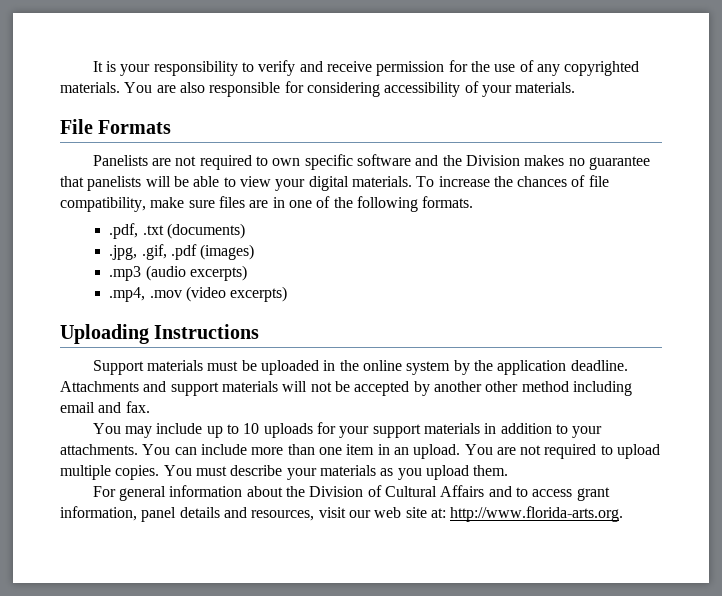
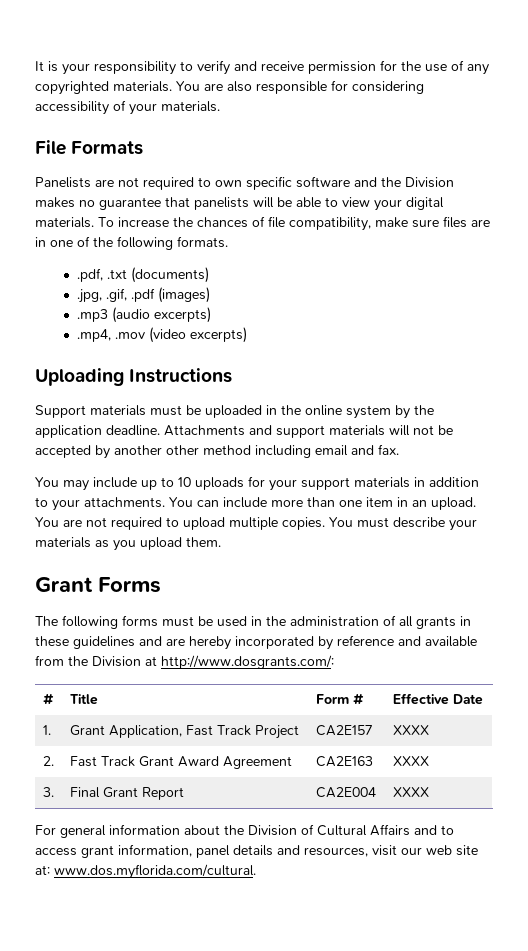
(509, 470) none -> [35,577,161,593] [35,615,471,629] [35,635,477,650] [35,655,334,669] [42,693,54,705] [69,694,98,705] [315,693,364,705] [392,693,483,705] [42,725,51,735] [69,725,299,739] [315,725,373,736] [392,725,429,735] [42,756,54,766] [69,756,292,769] [315,756,373,767] [392,756,429,766] [42,787,54,797] [69,787,184,800] [315,787,376,798] [392,787,429,797] // Grant Forms // The following forms must be used in the administration of all grants in these guidelines and are hereby incorporated by reference and available from the Division at http://www.dosgrants.com/: // # | Title | Form # | Effective Date // 1. | Grant Application, Fast Track Project | CA2E157 | XXXX // 2. | Fast Track Grant Award Agreement | CA2E163 | XXXX // 3. | Final Grant Report | CA2E004 | XXXX
[450,506,624,522] http://www.florida-arts.org. -> [54,864,256,879] www.dos.myflorida.com/cultural.

